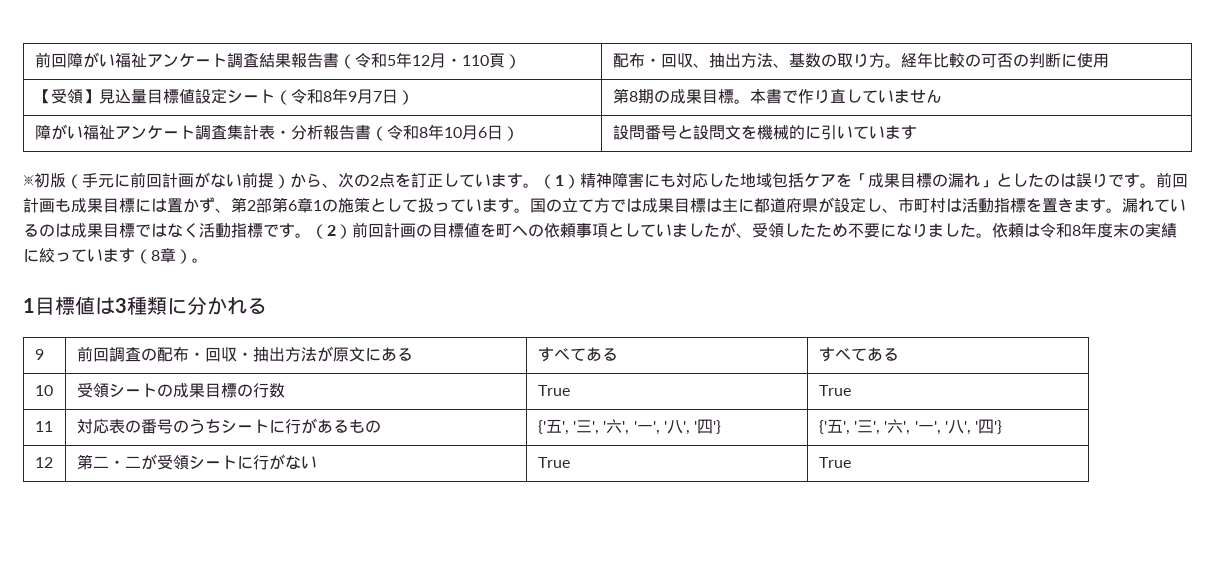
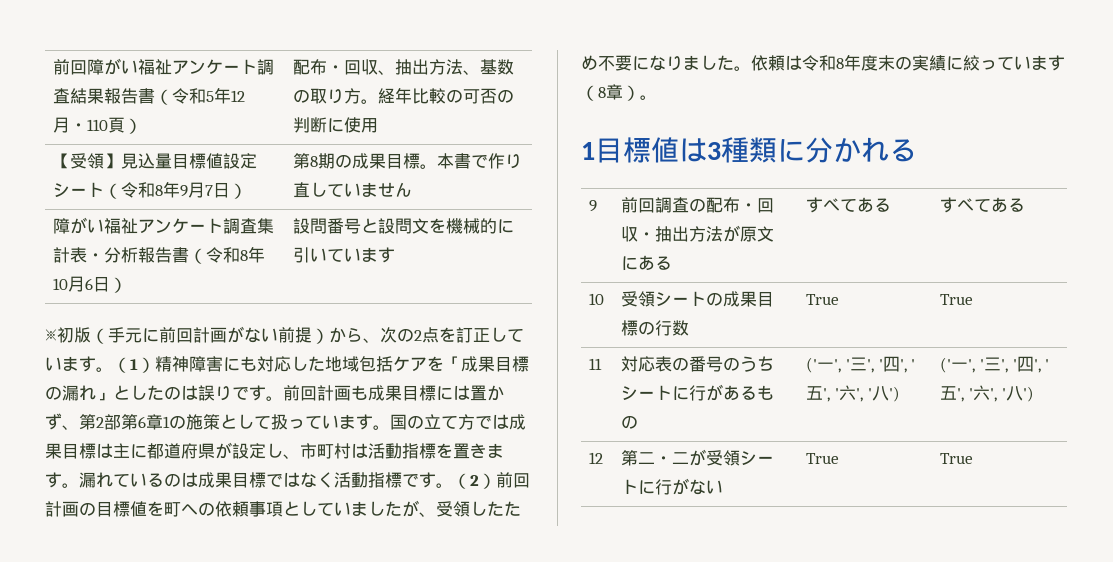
[537,419,722,435] [818,419,1003,435] {'五', '三', '六', '一', '八', '四'} | {'五', '三', '六', '一', '八', '四'} -> [806,356,916,373] [806,385,900,402] [940,356,1050,373] [940,385,1034,402] ('一', '三', '四', '五', '六', '八') | ('一', '三', '四', '五', '六', '八')

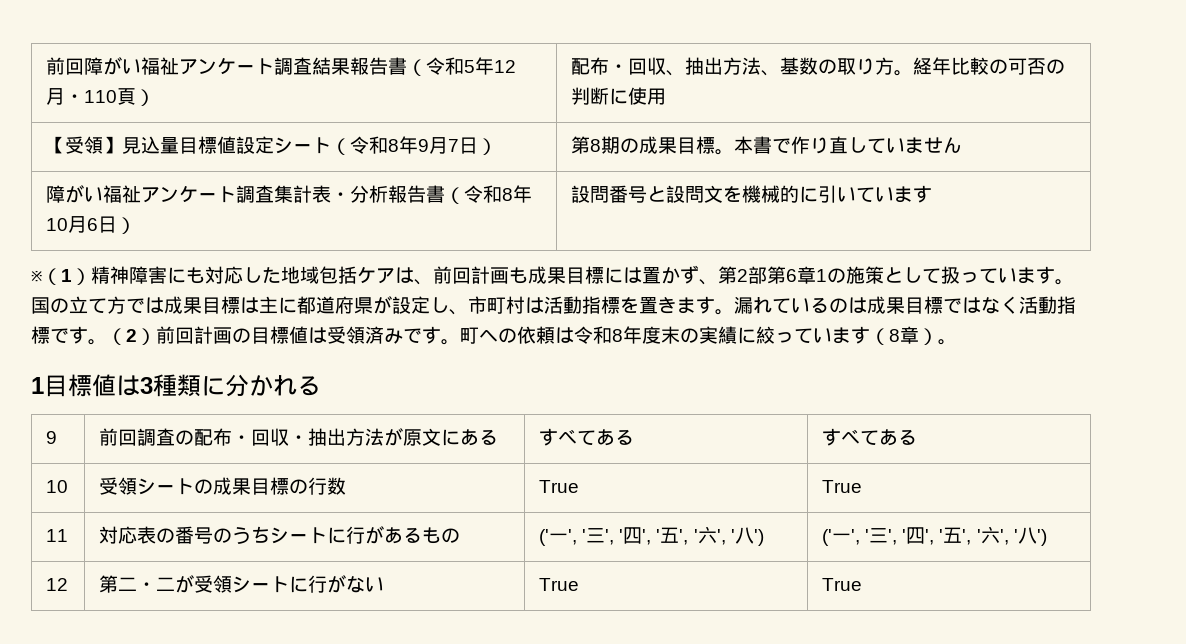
[57,326,524,344] [45,356,113,372] 初版（手元に前回計画がない前提）から、次の2点を訂正しています。 -> (42, 276) none
[427,356,529,372] [45,385,283,401] を「成果目標の漏れ」としたのは誤りです。 -> [395,267,433,285] は、
[147,500,521,517] [581,55,751,71] を町への依頼事項としていましたが、受領したため不要になりました。 -> [308,326,517,345] は受領済みです。町への

